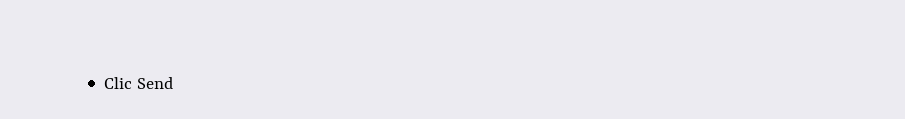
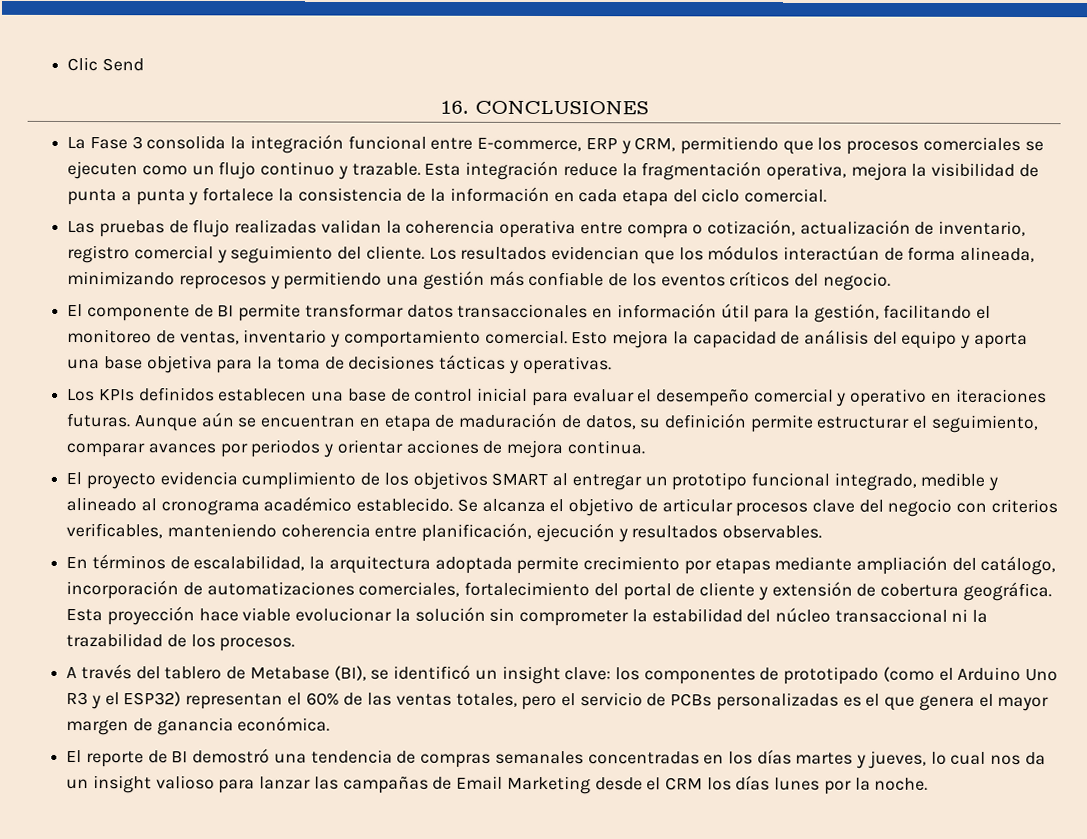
(174, 83) none -> [439,100,649,115] [67,134,1044,155] [67,160,1039,181] [67,186,828,207] [67,219,1027,239] [67,245,1036,265] [67,270,891,291] [67,303,992,323] [67,329,1028,350] [67,354,612,375] [67,387,1047,407] [66,412,1039,434] [66,439,645,459] [66,471,999,491] [66,496,1058,517] [66,522,823,543] [66,554,1057,576] [66,580,1052,602] [66,606,989,627] [66,633,296,652] [66,664,1059,685] [66,691,1050,712] [66,716,331,736] [66,748,1046,769] [66,775,929,795] // 16. CONCLUSIONES // La Fase 3 consolida la integración funcional entre E-commerce, ERP y CRM, permitiendo que los procesos comerciales se ejecuten como un flujo continuo y trazable. Esta integración reduce la fragmentación operativa, mejora la visibilidad de punta a punta y fortalece la consistencia de la información en cada etapa del ciclo comercial. // Las pruebas de flujo realizadas validan la coherencia operativa entre compra o cotización, actualización de inventario, registro comercial y seguimiento del cliente. Los resultados evidencian que los módulos interactúan de forma alineada, minimizando reprocesos y permitiendo una gestión más confiable de los eventos críticos del negocio. // El componente de BI permite transformar datos transaccionales en información útil para la gestión, facilitando el monitoreo de ventas, inventario y comportamiento comercial. Esto mejora la capacidad de análisis del equipo y aporta una base objetiva para la toma de decisiones tácticas y operativas. // Los KPIs definidos establecen una base de control inicial para evaluar el desempeño comercial y operativo en iteraciones futuras. Aunque aún se encuentran en etapa de maduración de datos, su definición permite estructurar el seguimiento, comparar avances por periodos y orientar acciones de mejora continua. // El proyecto evidencia cumplimiento de los objetivos SMART al entregar un prototipo funcional integrado, medible y alineado al cronograma académico establecido. Se alcanza el objetivo de articular procesos clave del negocio con criterios verificables, manteniendo coherencia entre planificación, ejecución y resultados observables. // En términos de escalabilidad, la arquitectura adoptada permite crecimiento por etapas mediante ampliación del catálogo, incorporación de automatizaciones comerciales, fortalecimiento del portal de cliente y extensión de cobertura geográfica. Esta proyección hace viable evolucionar la solución sin comprometer la estabilidad del núcleo transaccional ni la trazabilidad de los procesos. // A través del tablero de Metabase (BI), se identificó un insight clave: los componentes de prototipado (como el Arduino Uno R3 y el ESP32) representan el 60% de las ventas totales, pero el servicio de PCBs personalizadas es el que genera el mayor margen de ganancia económica. // El reporte de BI demostró una tendencia de compras semanales concentradas en los días martes y jueves, lo cual nos da un insight valioso para lanzar las campañas de Email Marketing desde el CRM los días lunes por la noche.

